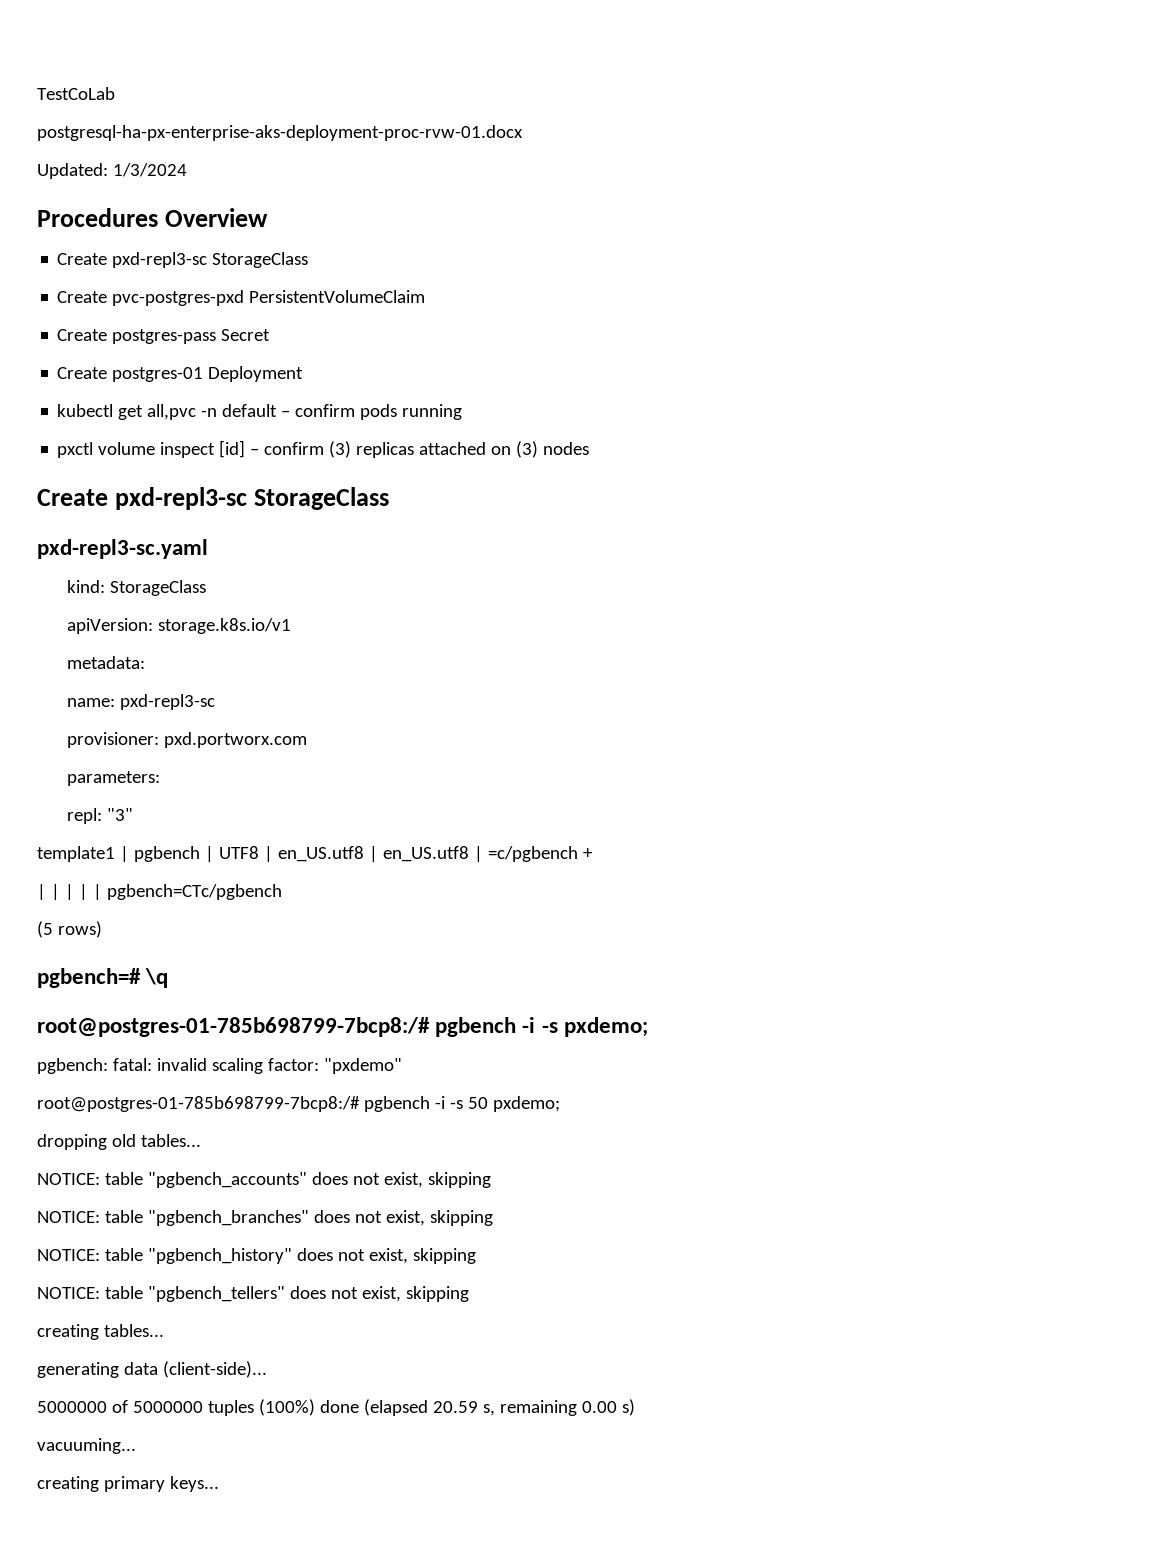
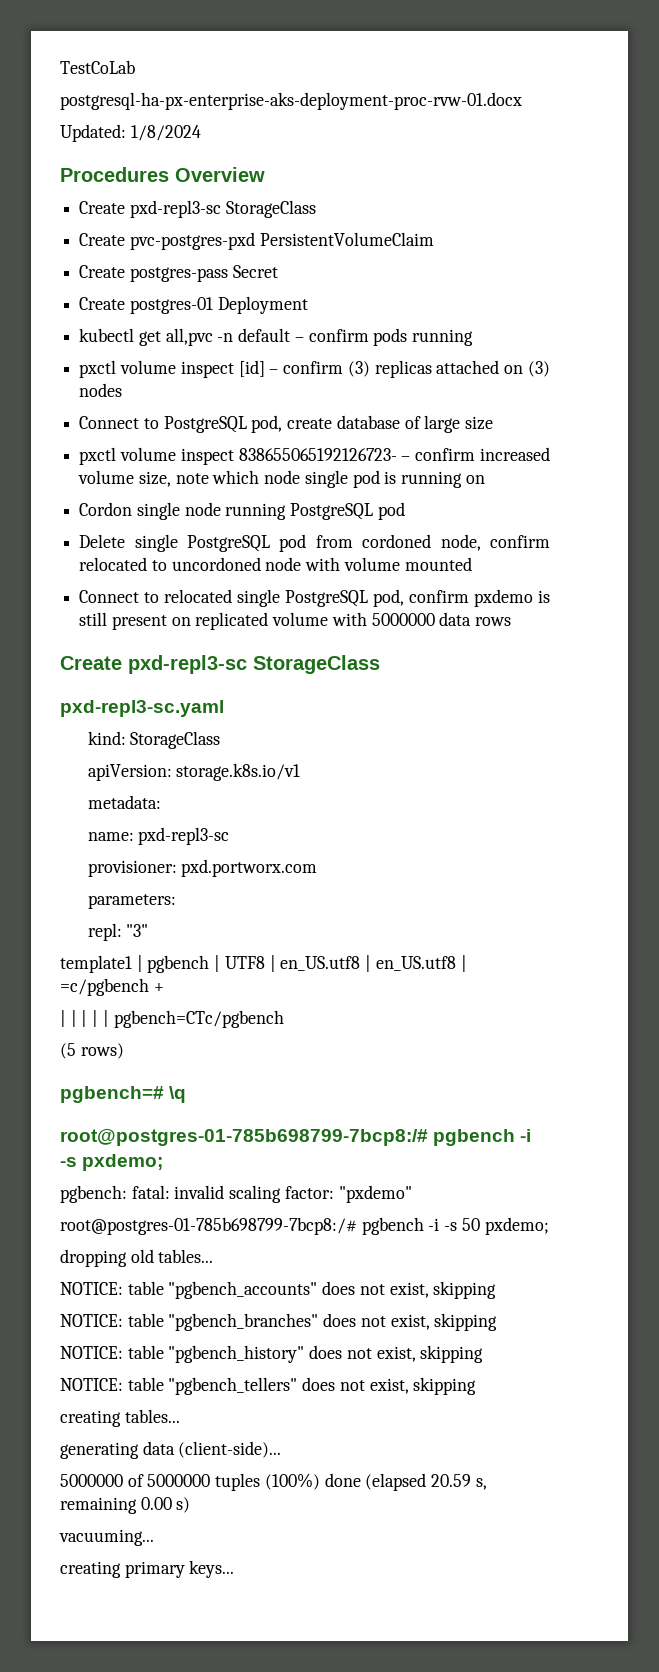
[112,163,187,177] 1/3/2024 -> [130,125,201,141] 1/8/2024
(590, 448) none -> [79,415,494,433] [79,447,550,465] [78,470,485,488] [79,502,405,520] [79,534,550,552] [79,557,472,571] [79,589,550,607] [79,612,512,630] // Connect to PostgreSQL pod, create database of large size // pxctl volume inspect 838655065192126723- – confirm increased volume size, note which node single pod is running on // Cordon single node running PostgreSQL pod // Delete single PostgreSQL pod from cordoned node, confirm relocated to uncordoned node with volume mounted // Connect to relocated single PostgreSQL pod, confirm pxdemo is still present on replicated volume with 5000000 data rows

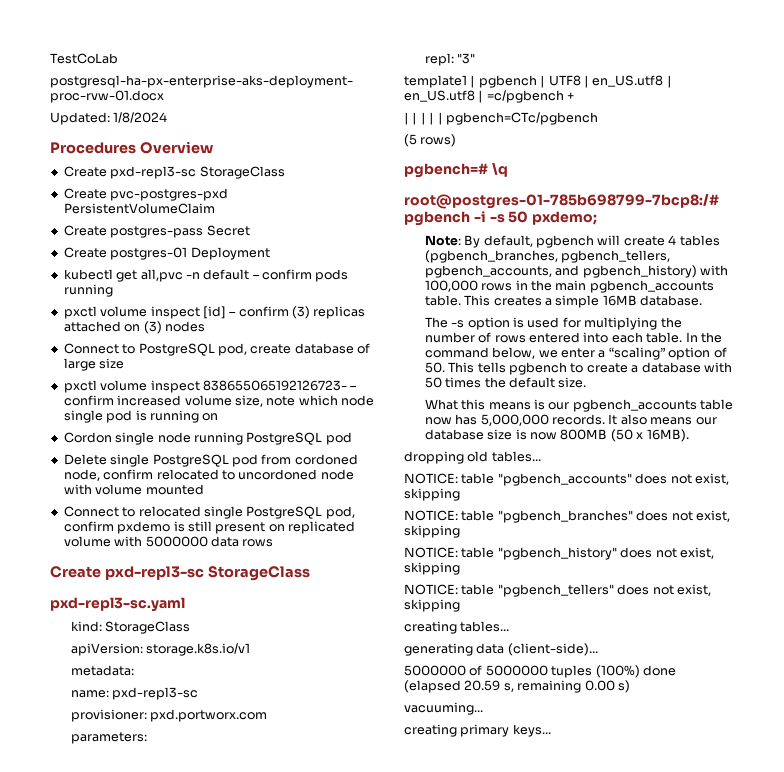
[82,1154,164,1171] [60,1185,412,1203] [60,1217,549,1235] pxdemo; // pgbench: fatal: invalid scaling factor: "pxdemo" // root@postgres-01-785b698799-7bcp8:/# pgbench -i -s 50 pxdemo; -> [508,211,598,225] [424,235,720,248] [424,250,671,263] [424,265,729,278] [424,280,714,293] [424,295,703,308] [424,317,682,330] [424,332,722,343] [424,347,727,360] [424,362,732,375] [424,377,587,388] [424,399,734,412] [424,414,717,426] [424,429,689,442] 50 pxdemo; // Note: By default, pgbench will create 4 tables (pgbench_branches, pgbench_tellers, pgbench_accounts, and pgbench_history) with 100,000 rows in the main pgbench_accounts table. This creates a simple 16MB database. // The -s option is used for multiplying the number of rows entered into each table. In the command below, we enter a “scaling” option of 50. This tells pgbench to create a database with 50 times the default size. // What this means is our pgbench_accounts table now has 5,000,000 records. It also means our database size is now 800MB (50 x 16MB).

